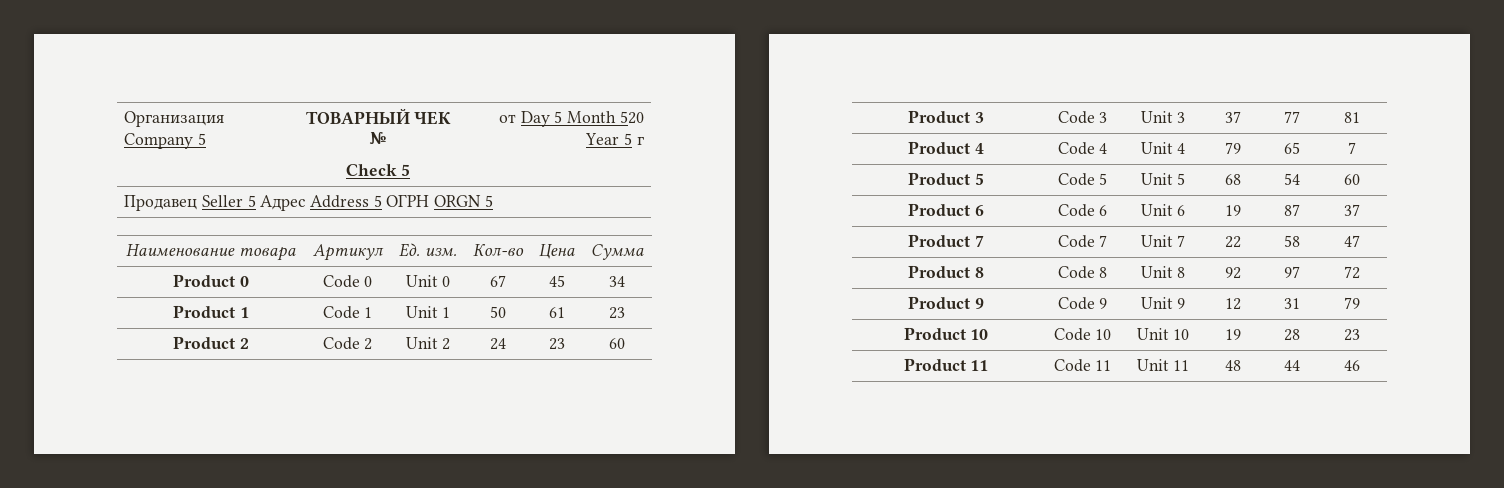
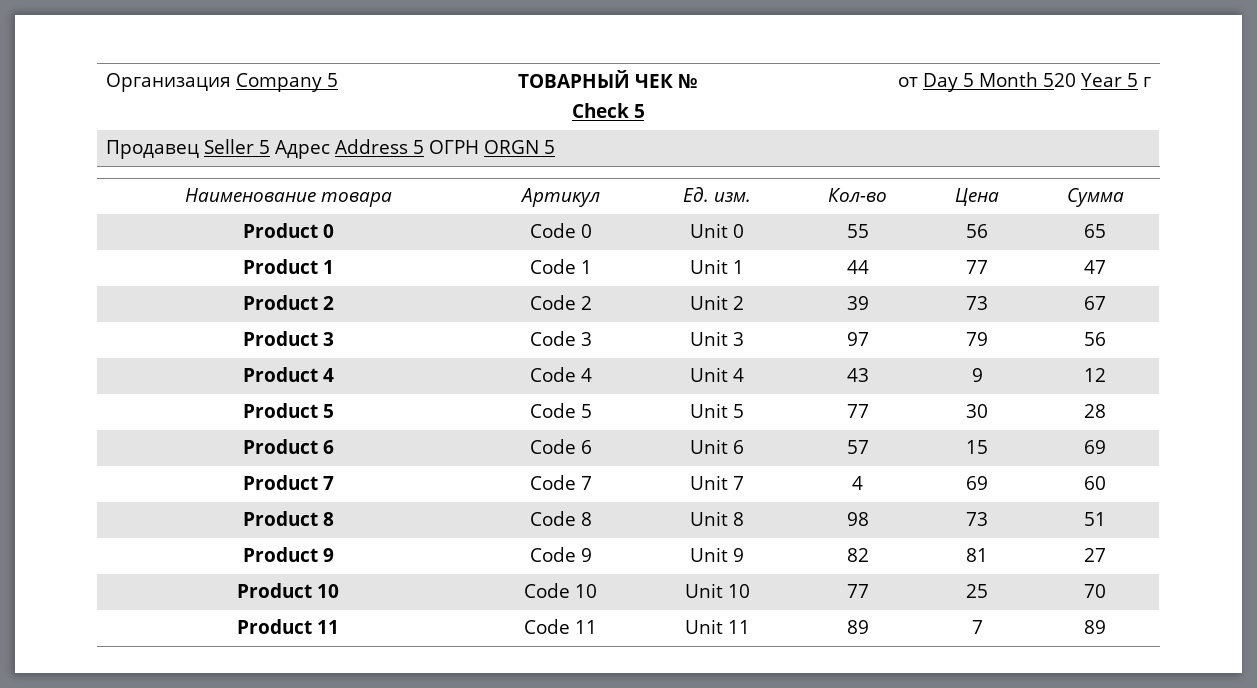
[490,275,506,287] [548,275,565,287] [609,276,625,287] 67 | 45 | 34 -> [846,224,869,238] [966,224,988,238] [1084,224,1106,238] 55 | 56 | 65
[490,306,506,318] [548,307,565,318] [609,307,625,319] 50 | 61 | 23 -> [846,260,869,274] [966,260,988,274] [1084,260,1106,274] 44 | 77 | 47
[490,338,506,350] [548,338,565,350] [609,338,625,349] 24 | 23 | 60 -> [846,296,869,310] [966,296,988,310] [1084,296,1106,310] 39 | 73 | 67
[1225,111,1241,123] [1283,111,1300,123] [1344,112,1360,123] 37 | 77 | 81 -> [846,332,869,346] [966,332,988,346] [1084,332,1106,346] 97 | 79 | 56
[1225,142,1241,154] [1283,142,1300,154] [1348,142,1356,154] 79 | 65 | 7 -> [846,368,869,382] [971,368,983,382] [1084,368,1106,382] 43 | 9 | 12
[1225,174,1241,185] [1283,173,1300,185] [1344,174,1360,185] 68 | 54 | 60 -> [846,404,869,418] [966,404,988,418] [1084,404,1106,418] 77 | 30 | 28
[1225,205,1241,216] [1283,204,1300,216] [1344,204,1360,216] 19 | 87 | 37 -> [846,440,869,454] [966,440,988,454] [1084,440,1106,454] 57 | 15 | 69
[1225,236,1241,248] [1283,235,1300,247] [1344,235,1360,247] 22 | 58 | 47 -> [852,476,863,490] [966,476,988,490] [1084,476,1106,490] 4 | 69 | 60
[1225,267,1241,279] [1283,266,1300,278] [1344,266,1360,279] 92 | 97 | 72 -> [846,512,869,526] [966,512,988,526] [1084,512,1106,526] 98 | 73 | 51
[1225,298,1241,310] [1283,298,1300,309] [1344,297,1360,309] 12 | 31 | 79 -> [846,548,869,562] [966,548,988,562] [1084,548,1106,562] 82 | 81 | 27
[1225,329,1241,340] [1283,329,1300,341] [1344,329,1360,341] 19 | 28 | 23 -> [846,584,869,598] [966,584,988,598] [1084,584,1106,598] 77 | 25 | 70
[1225,360,1241,371] [1283,360,1300,371] [1344,360,1360,371] 48 | 44 | 46 -> [846,620,869,634] [971,620,983,634] [1084,620,1106,634] 89 | 7 | 89

